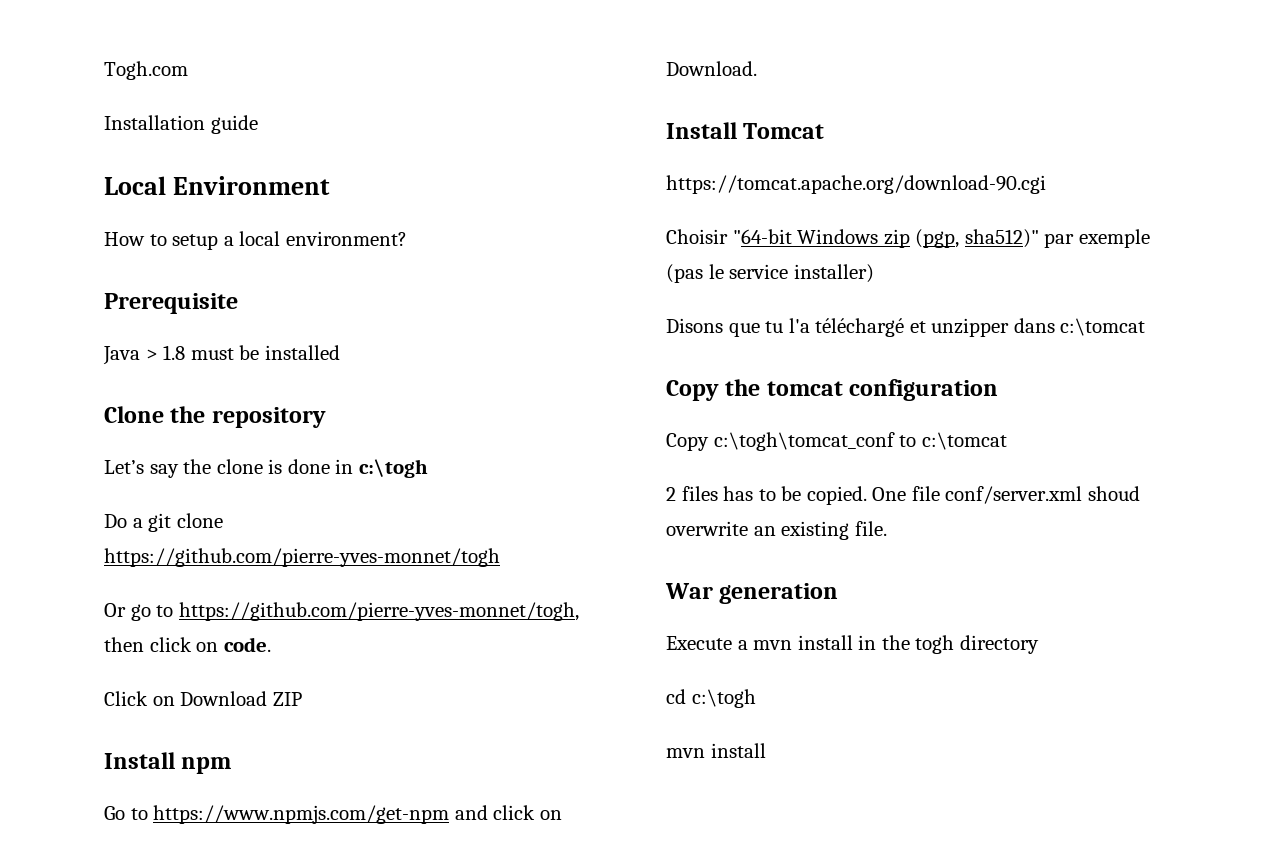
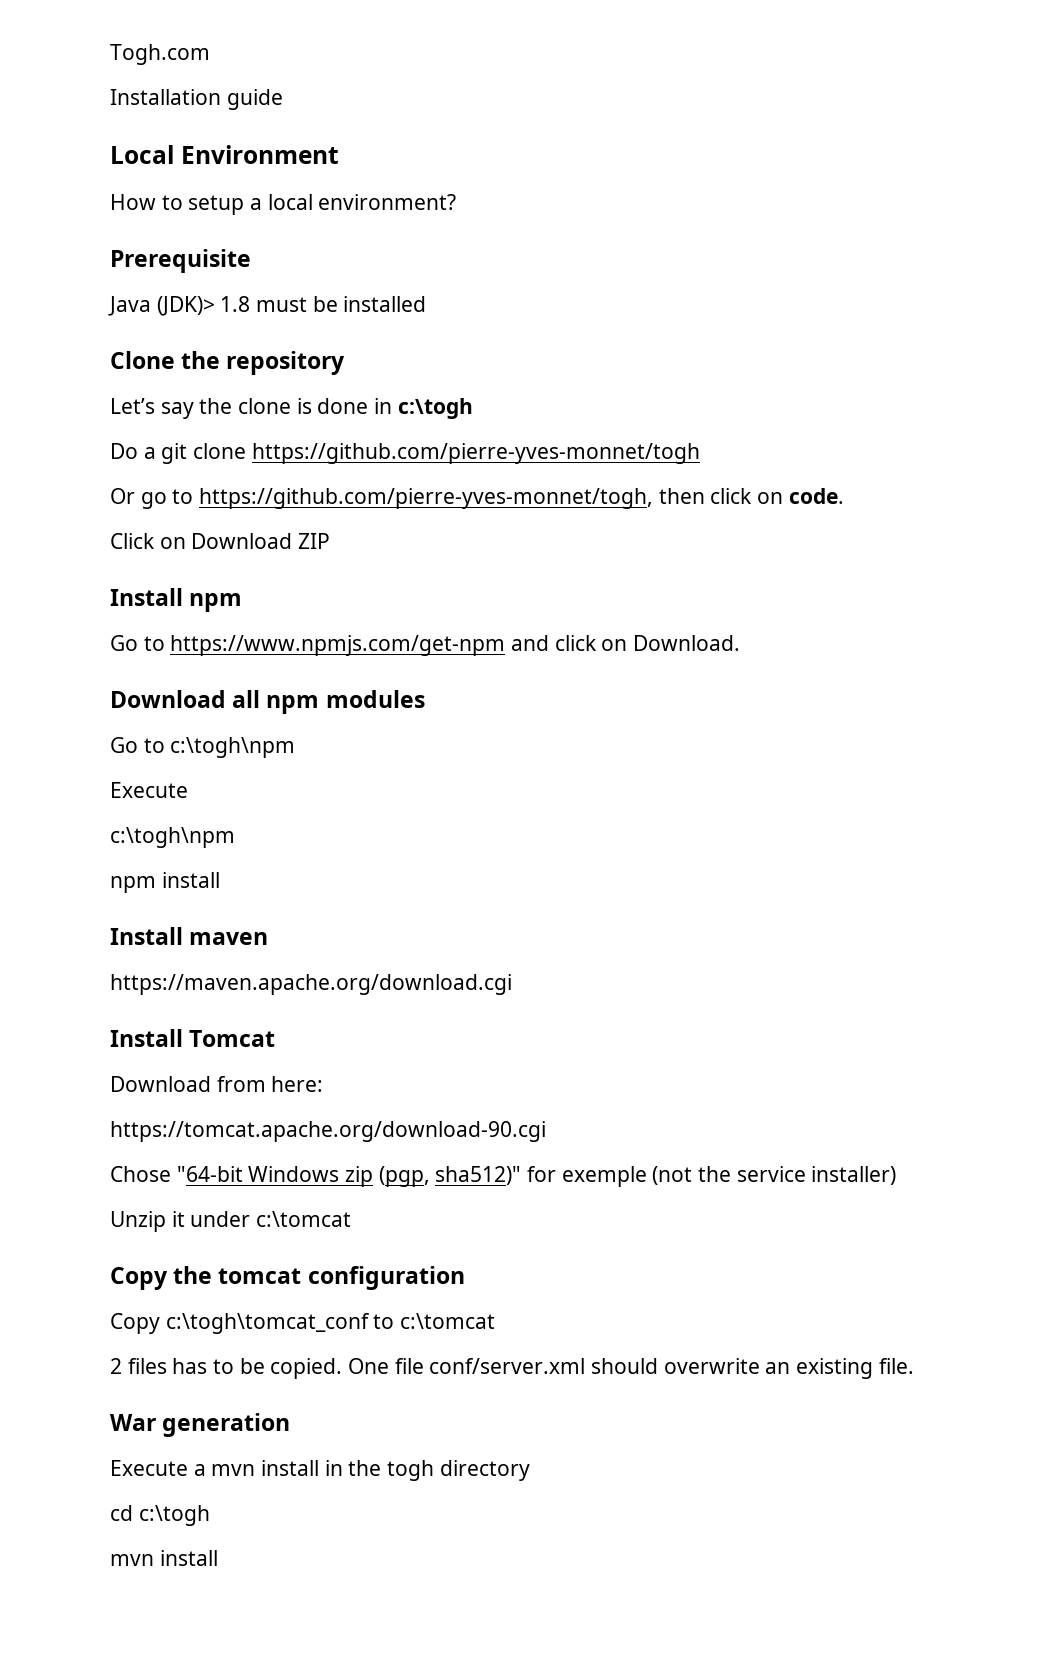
[145,349,158,360] > -> [156,296,215,316] (JDK)>
(757, 68) none -> [110,690,425,714] [110,737,296,758] [110,782,188,798] [110,827,235,848] [110,872,220,893] [110,927,269,945] [110,974,512,995] // Download all npm modules // Go to c:\togh\npm // Execute // c:\togh\npm // npm install // Install maven // https://maven.apache.org/download.cgi
(825, 131) none -> [110,1076,324,1092] // Download from here:
[666,229,728,244] Choisir -> [110,1166,171,1182] Chose
[1044,229,1150,248] [666,264,874,283] [666,318,1055,337] par exemple (pas le service installer) // Disons que tu l'a téléchargé et unzipper dans -> [527,1166,897,1187] [110,1211,251,1232] for exemple (not the service installer) // Unzip it under
[1087,486,1140,501] shoud -> [591,1358,659,1374] should

